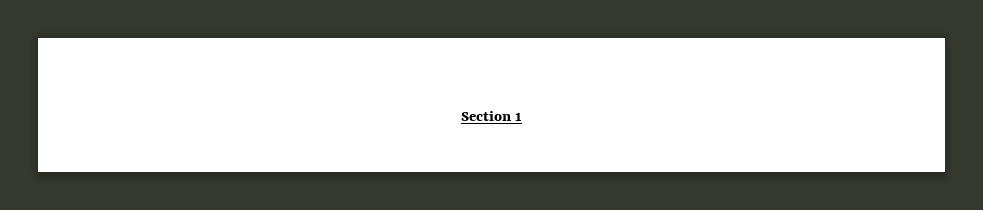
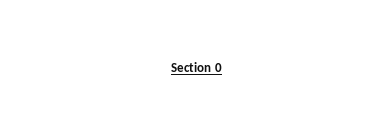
[515,112,523,121] 1 -> [214,63,222,72] 0

